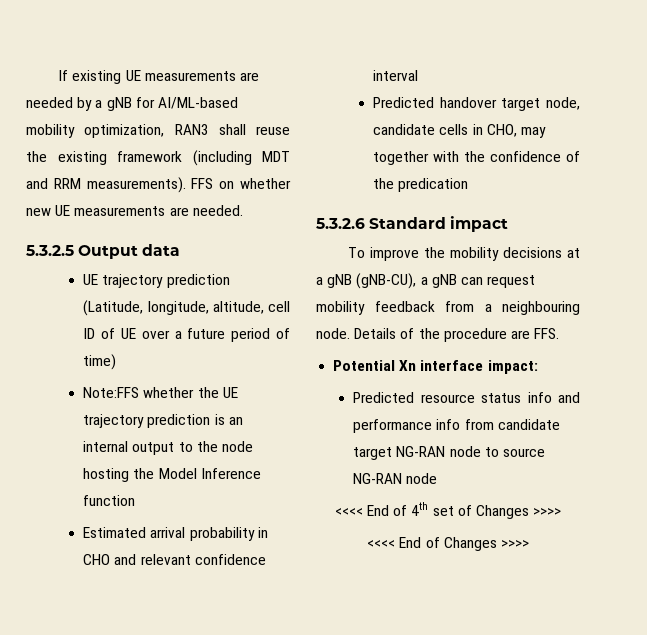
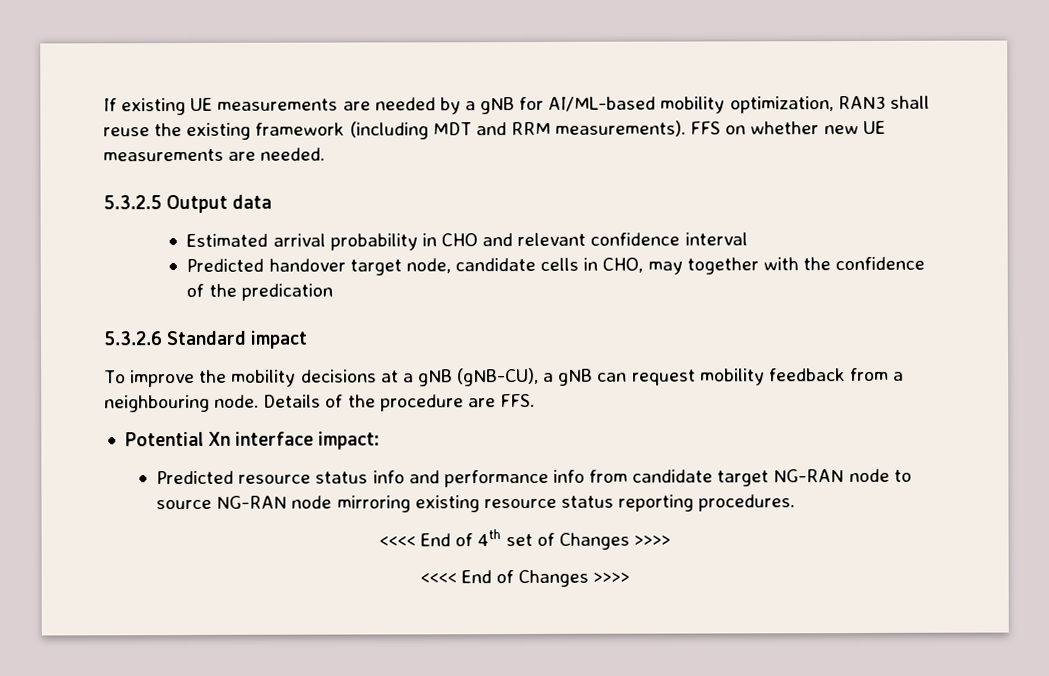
[83,274,230,288] [83,300,290,316] [83,328,290,342] [83,354,117,370] [83,387,238,398] [83,414,243,428] [83,441,254,455] [83,468,261,482] [83,495,136,506] // UE trajectory prediction (Latitude, longitude, altitude, cell ID of UE over a future period of time) // Note:FFS whether the UE trajectory prediction is an internal output to the node hosting the Model Inference function -> (273, 201) none
(438, 478) none -> [336,494,796,513] mirroring existing resource status reporting procedures.

